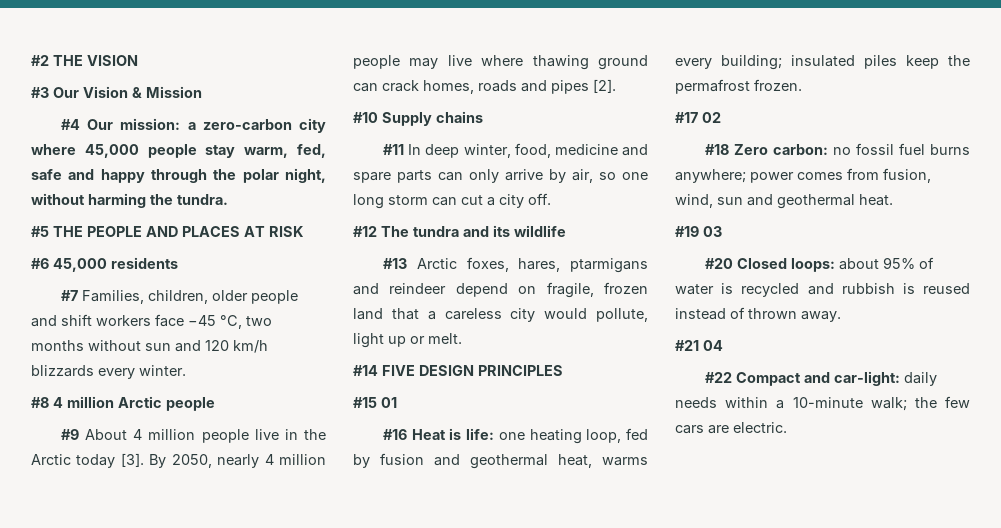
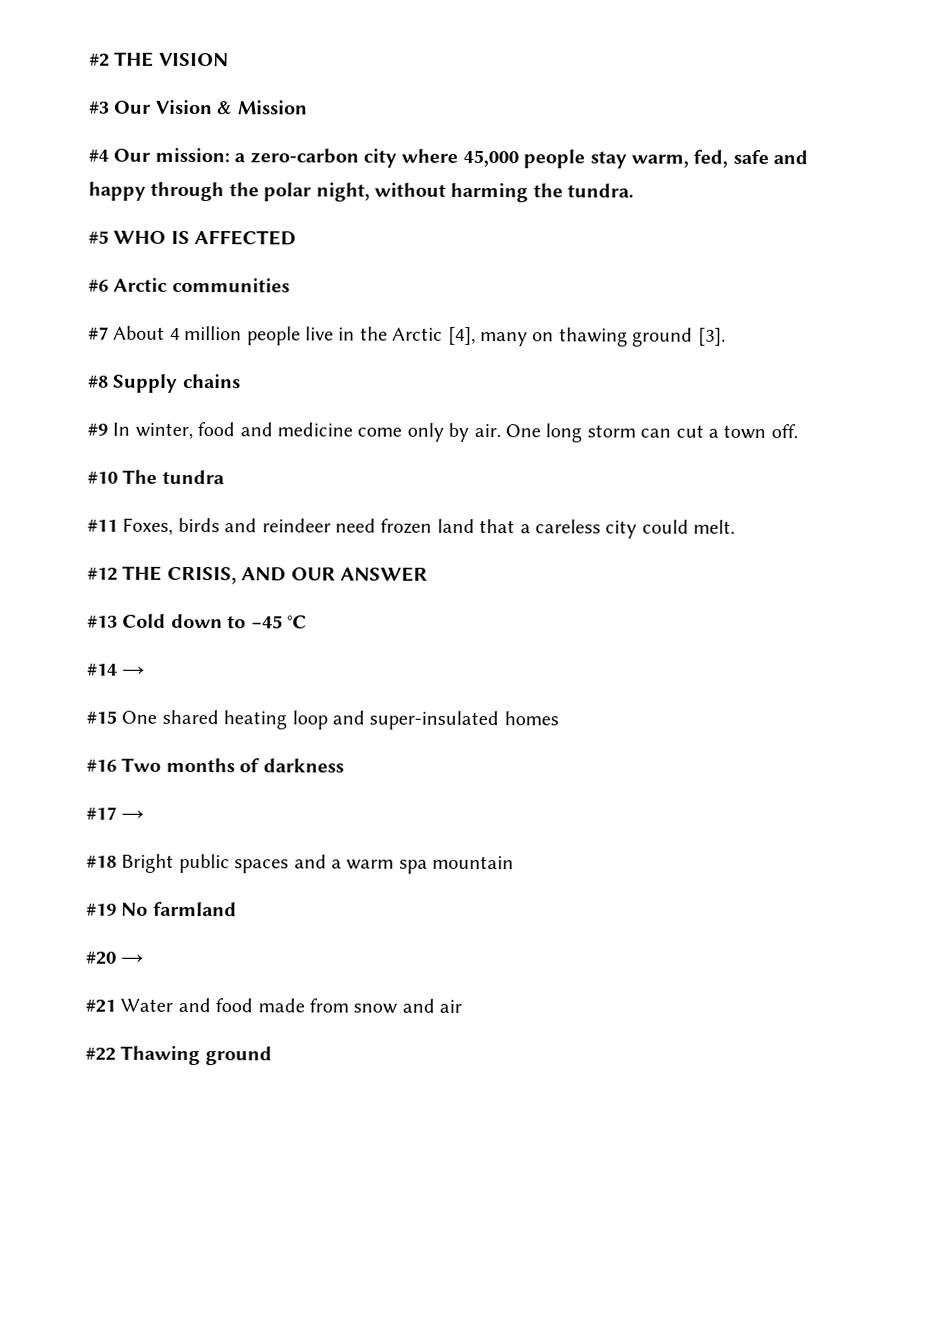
[53,226,304,237] THE PEOPLE AND PLACES AT RISK -> [113,230,297,246] WHO IS AFFECTED
[53,257,178,272] 45,000 residents -> [113,277,290,293] Arctic communities
[82,290,299,304] [31,314,272,329] [31,340,268,353] [31,365,186,379] [31,396,215,411] [61,429,80,440] Families, children, older people and shift workers face −45 °C, two months without sun and 120 km/h blizzards every winter. // #8 4 million Arctic people // #9 -> (109, 333) none
[76,453,326,468] [353,55,648,70] [353,79,616,94] [353,111,483,126] [383,143,648,158] [353,169,648,183] today [3]. By 2050, nearly 4 million people may live where thawing ground can crack homes, roads and pipes [2]. // #10 Supply chains // #11 In deep winter, food, medicine and spare parts can only arrive by air, so one -> [447,326,726,347] [87,373,241,393] [87,422,541,442] [4], many on thawing ground [3]. // #8 Supply chains // #9 In winter, food and medicine come only by air. One
[499,194,524,208] city -> [723,424,767,440] town
[353,226,377,237] #12 -> [87,471,118,484] #10
[463,225,566,237] [383,257,648,273] [353,282,594,298] and its wildlife // #13 Arctic foxes, hares, ptarmigans and reindeer depend on fragile, -> [87,517,376,535] // #11 Foxes, birds and reindeer need
[544,308,648,322] [353,333,462,348] [353,365,563,376] [353,397,397,408] [383,428,648,444] [353,453,648,469] [675,55,970,70] [675,79,802,94] would pollute, light up or melt. // #14 FIVE DESIGN PRINCIPLES // #15 01 // #16 Heat is life: one heating loop, fed by fusion and geothermal heat, warms every building; insulated piles keep the permafrost frozen. -> [641,519,736,534] [87,565,428,585] [87,613,307,629] [86,663,147,676] [86,709,559,731] [86,757,344,773] could melt. // #12 THE CRISIS, AND OUR ANSWER // #13 Cold down to −45 °C // #14 → // #15 One shared heating loop and super-insulated homes // #16 Two months of darkness
[702,112,721,123] 02 -> [121,809,146,820] →
[734,143,970,155] [675,168,931,183] [675,194,893,209] Zero carbon: no fossil fuel burns anywhere; power comes from fusion, wind, sun and geothermal heat. -> [121,853,515,874] Bright public spaces and a warm spa mountain
[703,226,722,237] 03 -> [121,901,237,917] No farmland
[737,257,935,272] [675,283,970,297] [675,307,841,322] [675,340,723,351] [705,371,938,386] [675,396,970,411] [675,422,787,434] Closed loops: about 95% of water is recycled and rubbish is reused instead of thrown away. // #21 04 // #22 Compact and car-light: daily needs within a 10-minute walk; the few cars are electric. -> [120,953,146,964] [85,997,463,1014] [85,1045,272,1066] → // #21 Water and food made from snow and air // #22 Thawing ground

